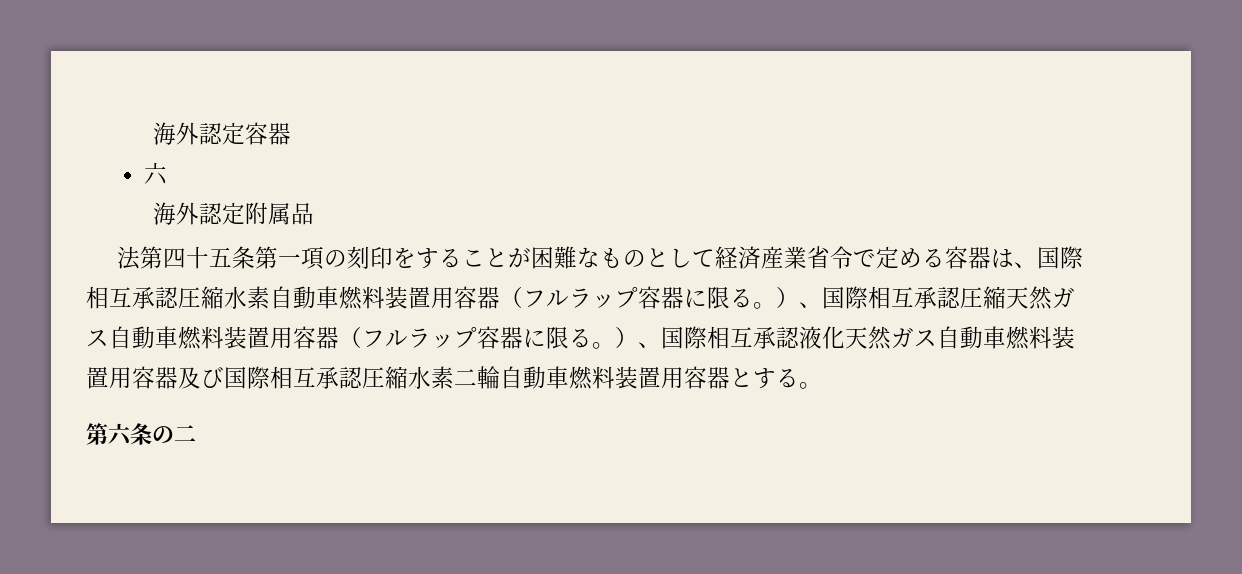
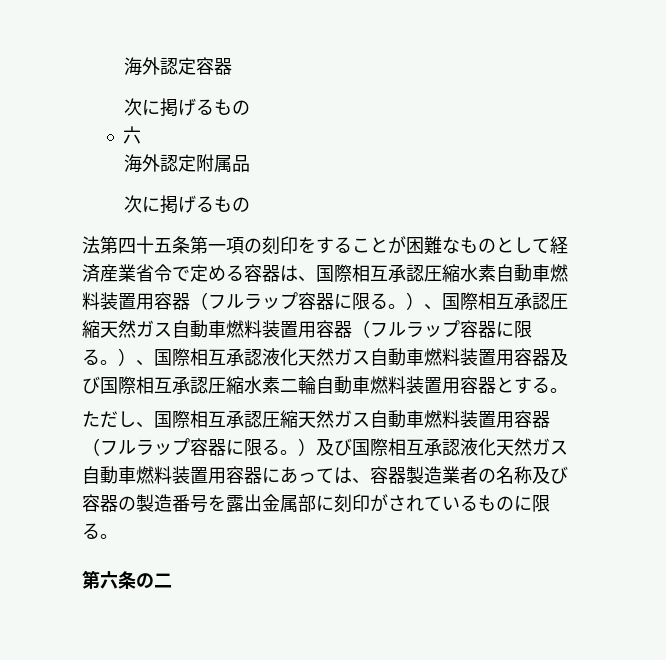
(291, 134) none -> [124,98,251,117] // 次に掲げるもの
(314, 214) none -> [124,195,251,214] // 次に掲げるもの
(822, 385) none -> [82,410,550,429] [82,438,568,457] [82,466,568,484] [82,494,550,513] [82,523,118,539] // ただし、国際相互承認圧縮天然ガス自動車燃料装置用容器（フルラップ容器に限る。）及び国際相互承認液化天然ガス自動車燃料装置用容器にあっては、容器製造業者の名称及び容器の製造番号を露出金属部に刻印がされているものに限る。

